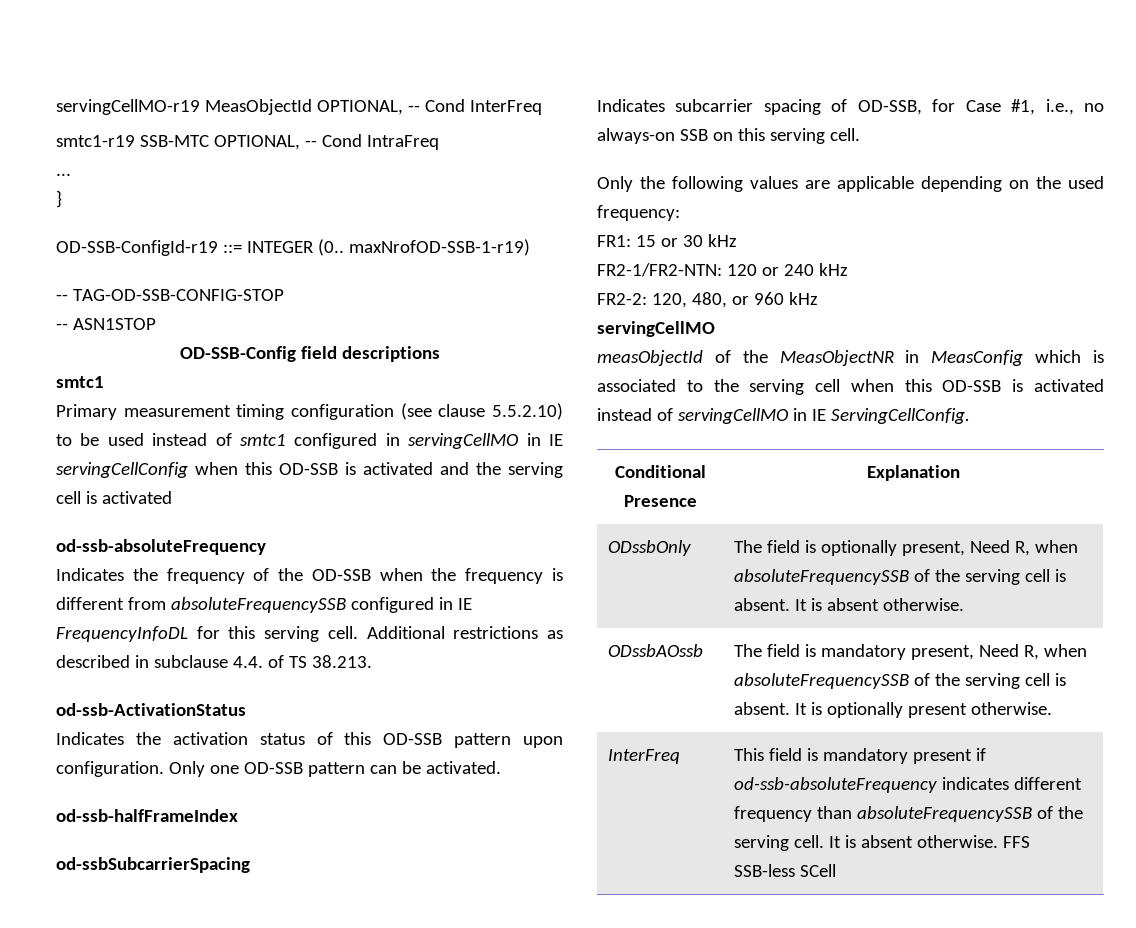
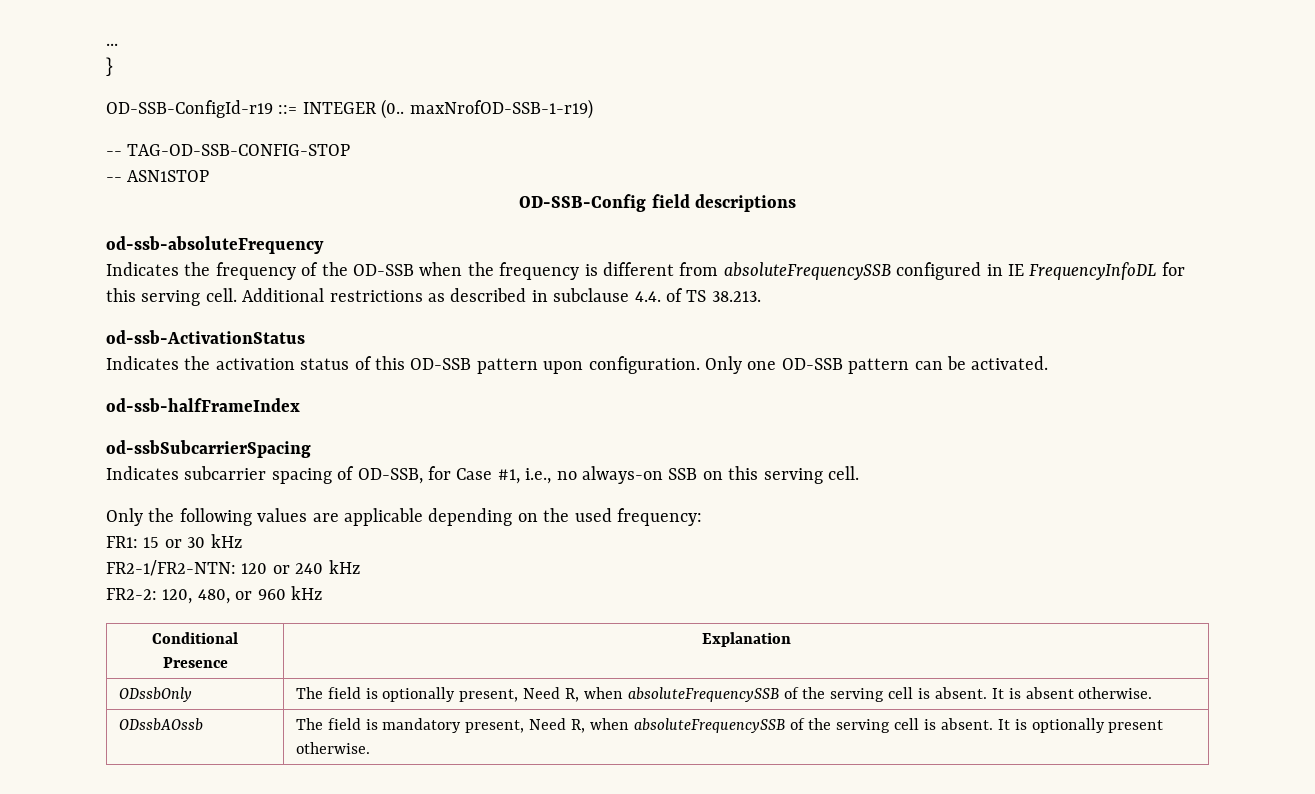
[56,99,542,115] [56,134,439,150] servingCellMO-r19 MeasObjectId OPTIONAL, -- Cond InterFreq // smtc1-r19 SSB-MTC OPTIONAL, -- Cond IntraFreq // -> (106, 44) none
[56,376,104,388] [56,403,563,420] [56,433,563,449] [56,462,563,478] [56,491,172,504] // smtc1 // Primary measurement timing configuration (see clause 5.5.2.10) to be used instead of smtc1 configured in servingCellMO in IE servingCellConfig when this OD-SSB is activated and the serving cell is activated -> (796, 203) none
[597,321,715,337] [597,350,1104,366] [597,379,1104,395] [597,408,970,424] // servingCellMO // measObjectId of the MeasObjectNR in MeasConfig which is associated to the serving cell when this OD-SSB is activated instead of servingCellMO in IE ServingCellConfig. -> (322, 593) none
[607,749,680,764] [733,748,986,764] [733,777,1082,793] [733,806,1083,822] [733,835,1030,851] [733,864,836,877] // InterFreq | This field is mandatory present if od-ssb-absoluteFrequency indicates different frequency than absoluteFrequencySSB of the serving cell. It is absent otherwise. FFS SSB-less SCell -> (370, 748) none

